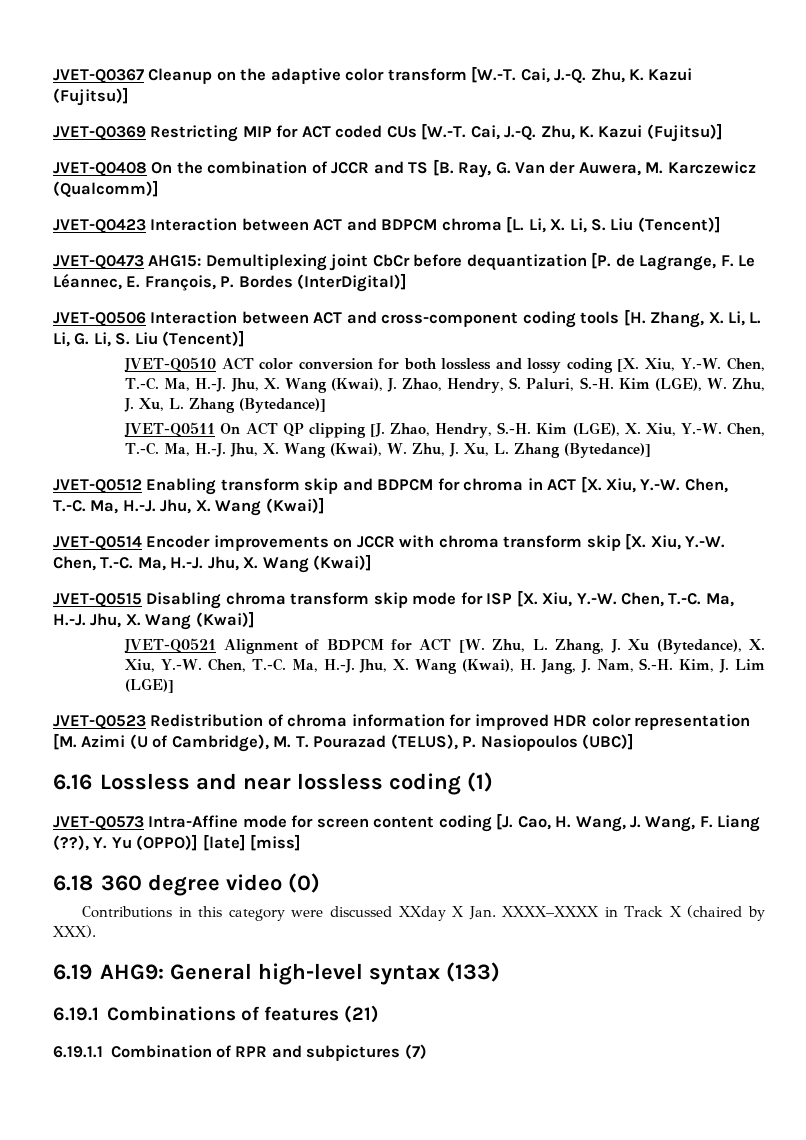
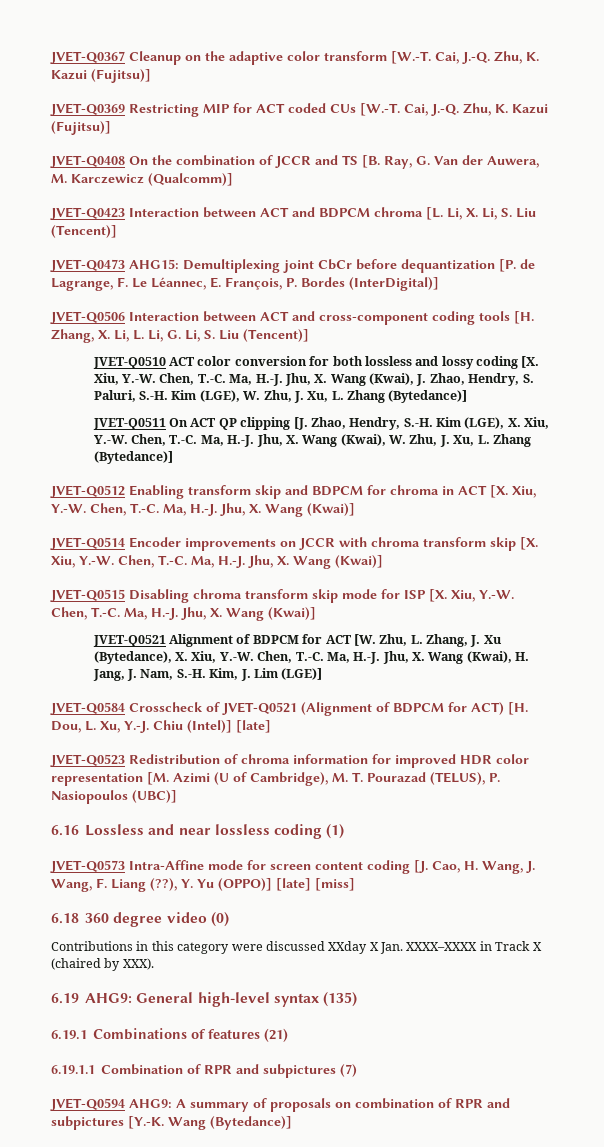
(175, 685) none -> [50,702,528,716] [51,720,271,733] // JVET-Q0584 Crosscheck of JVET-Q0521 (Alignment of BDPCM for ACT) [H. Dou, L. Xu, Y.-J. Chiu (Intel)] [late]
[445,962,500,982] (133) -> [322,992,357,1007] (135)
(427, 1051) none -> [50,1098,510,1112] [51,1116,292,1130] // JVET-Q0594 AHG9: A summary of proposals on combination of RPR and subpictures [Y.-K. Wang (Bytedance)]

